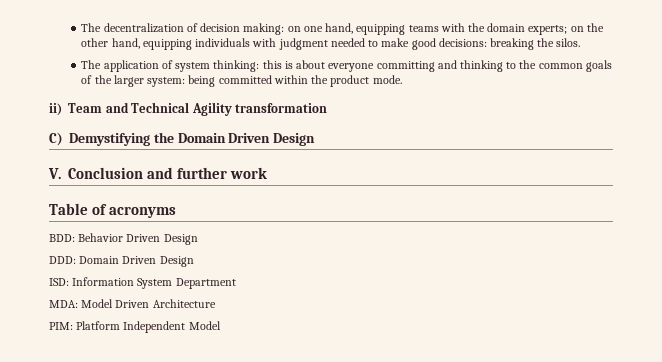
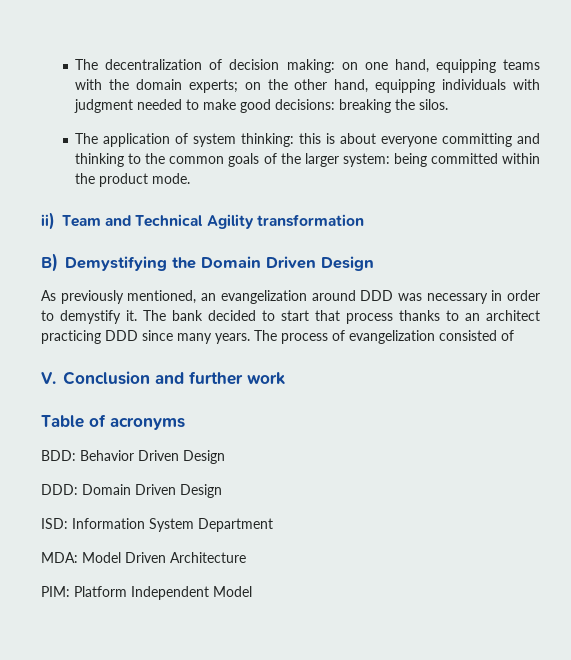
[49,132,63,146] C) -> [41,253,58,272] B)
(316, 139) none -> [41,290,540,304] [41,310,540,324] [41,330,514,344] // As previously mentioned, an evangelization around DDD was necessary in order to demystify it. The bank decided to start that process thanks to an architect practicing DDD since many years. The process of evangelization consisted of

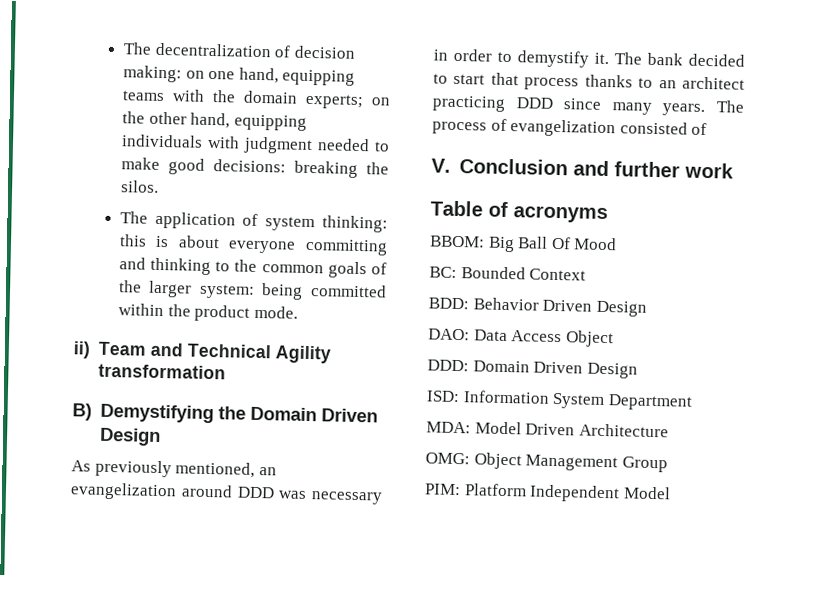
(185, 423) none -> [430,235,618,253] [429,266,587,281] // BBOM: Big Ball Of Mood // BC: Bounded Context
(225, 457) none -> [428,328,614,348] // DAO: Data Access Object
(246, 557) none -> [425,452,668,473] // OMG: Object Management Group

